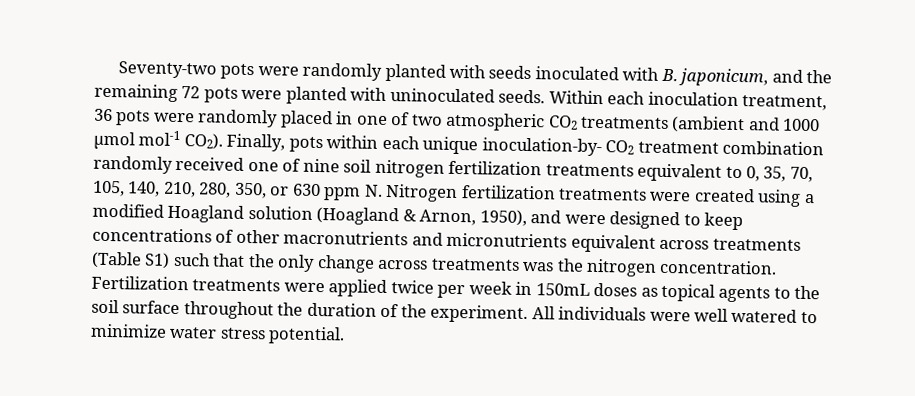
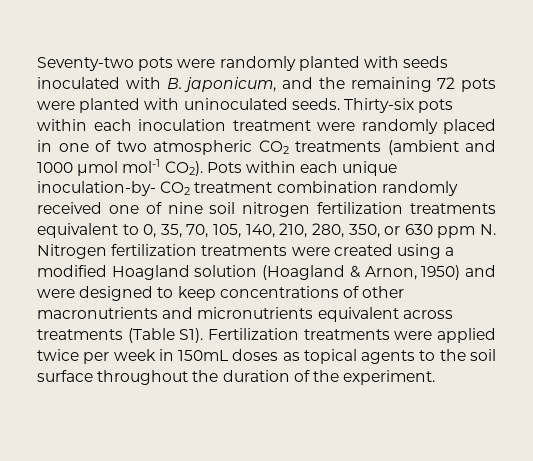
[548,90,828,111] [94,108,151,126] Within each inoculation treatment, 36 pots -> [343,98,454,113] [37,119,311,131] Thirty-six pots within each inoculation treatment
[226,133,323,153] Finally, pots -> [206,162,242,173] Pots
[479,209,527,226] 1950), -> [421,265,461,280] 1950)
[144,252,778,277] S1) such that the only change across treatments was the nitrogen concentration. -> [179,328,204,343] S1).
[531,306,818,324] [90,323,346,345] All individuals were well watered to minimize water stress potential. -> (436, 377) none

